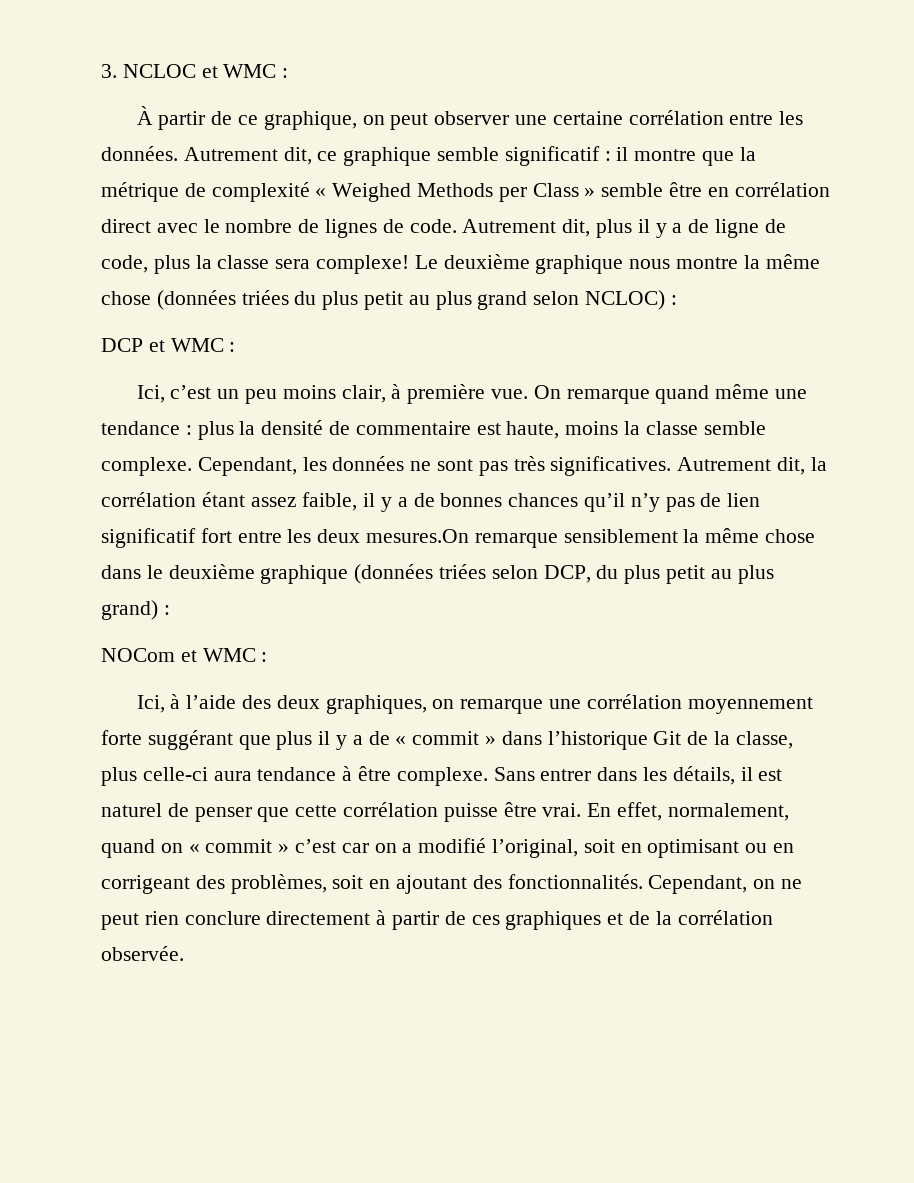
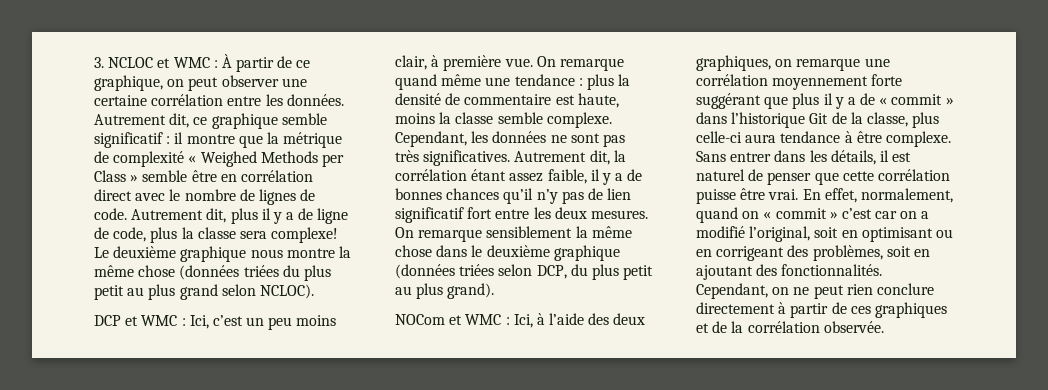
(289, 73) // -> (218, 64) none
[585,290,677,310] NCLOC) : -> [259,284,314,299] NCLOC).
(236, 347) // -> (186, 322) none
[366,529,470,543] mesures.On -> [590,210,648,219] [395,227,414,238] mesures. On
[101,600,170,620] grand) : -> [447,283,495,299] grand).
(268, 657) // -> (510, 321) none

